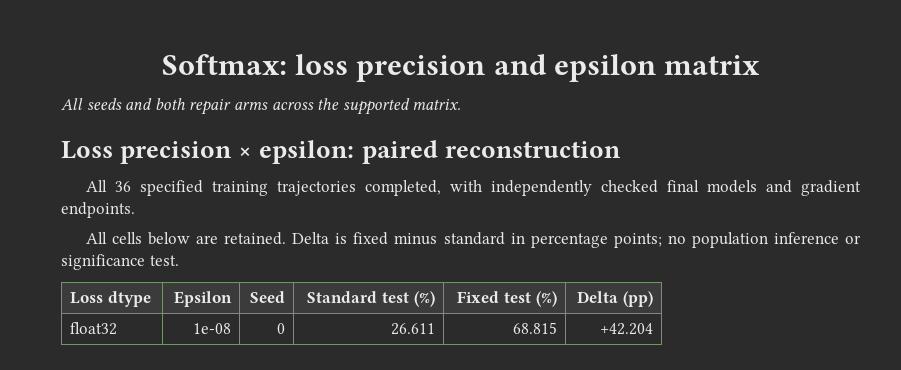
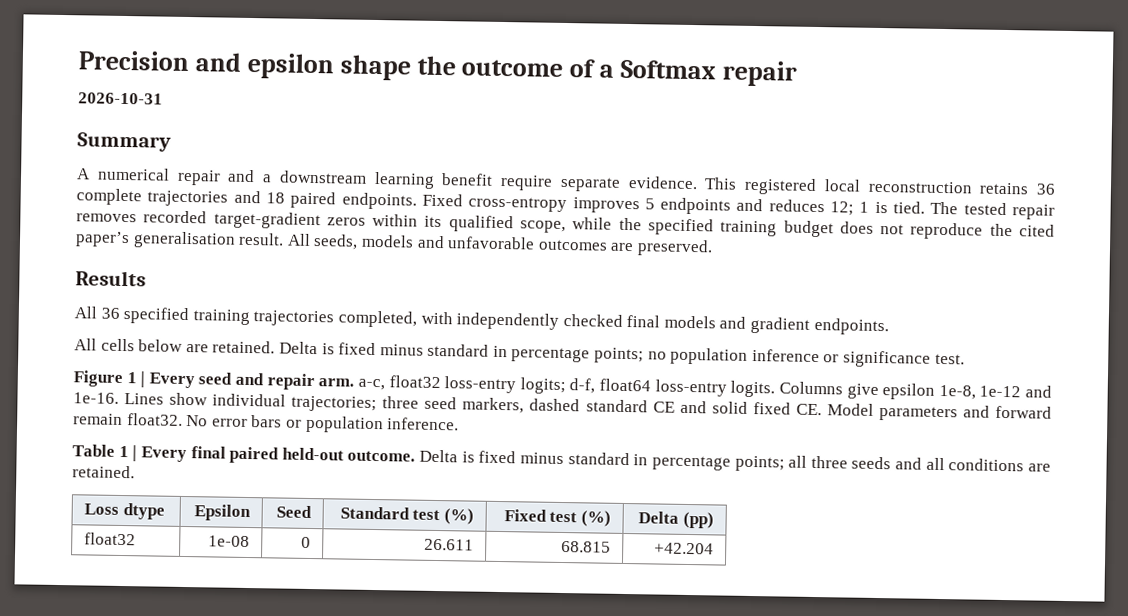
[161,54,761,82] [61,98,462,115] [61,140,621,164] Softmax: loss precision and epsilon matrix // All seeds and both repair arms across the supported matrix. // Loss precision × epsilon: paired reconstruction -> [78,50,797,87] [78,92,163,105] [77,132,171,152] [76,167,1056,195] [76,188,1055,220] [76,210,1055,240] [75,231,713,257] [75,270,146,287] Precision and epsilon shape the outcome of a Softmax repair // 2026-10-31 // Summary // A numerical repair and a downstream learning benefit require separate evidence. This registered local reconstruction retains 36 complete trajectories and 18 paired endpoints. Fixed cross-entropy improves 5 endpoints and reduces 12; 1 is tied. The tested repair removes recorded target-gradient zeros within its qualified scope, while the specified training budget does not reproduce the cited paper’s generalisation result. All seeds, models and unfavorable outcomes are preserved. // Results
(179, 260) none -> [73,370,1052,400] [73,392,1052,422] [73,413,460,434] [72,444,1051,472] [72,465,135,479] // Figure 1 | Every seed and repair arm. a-c, float32 loss-entry logits; d-f, float64 loss-entry logits. Columns give epsilon 1e-8, 1e-12 and 1e-16. Lines show individual trajectories; three seed markers, dashed standard CE and solid fixed CE. Model parameters and forward remain float32. No error bars or population inference. // Table 1 | Every final paired held-out outcome. Delta is fixed minus standard in percentage points; all three seeds and all conditions are retained.

